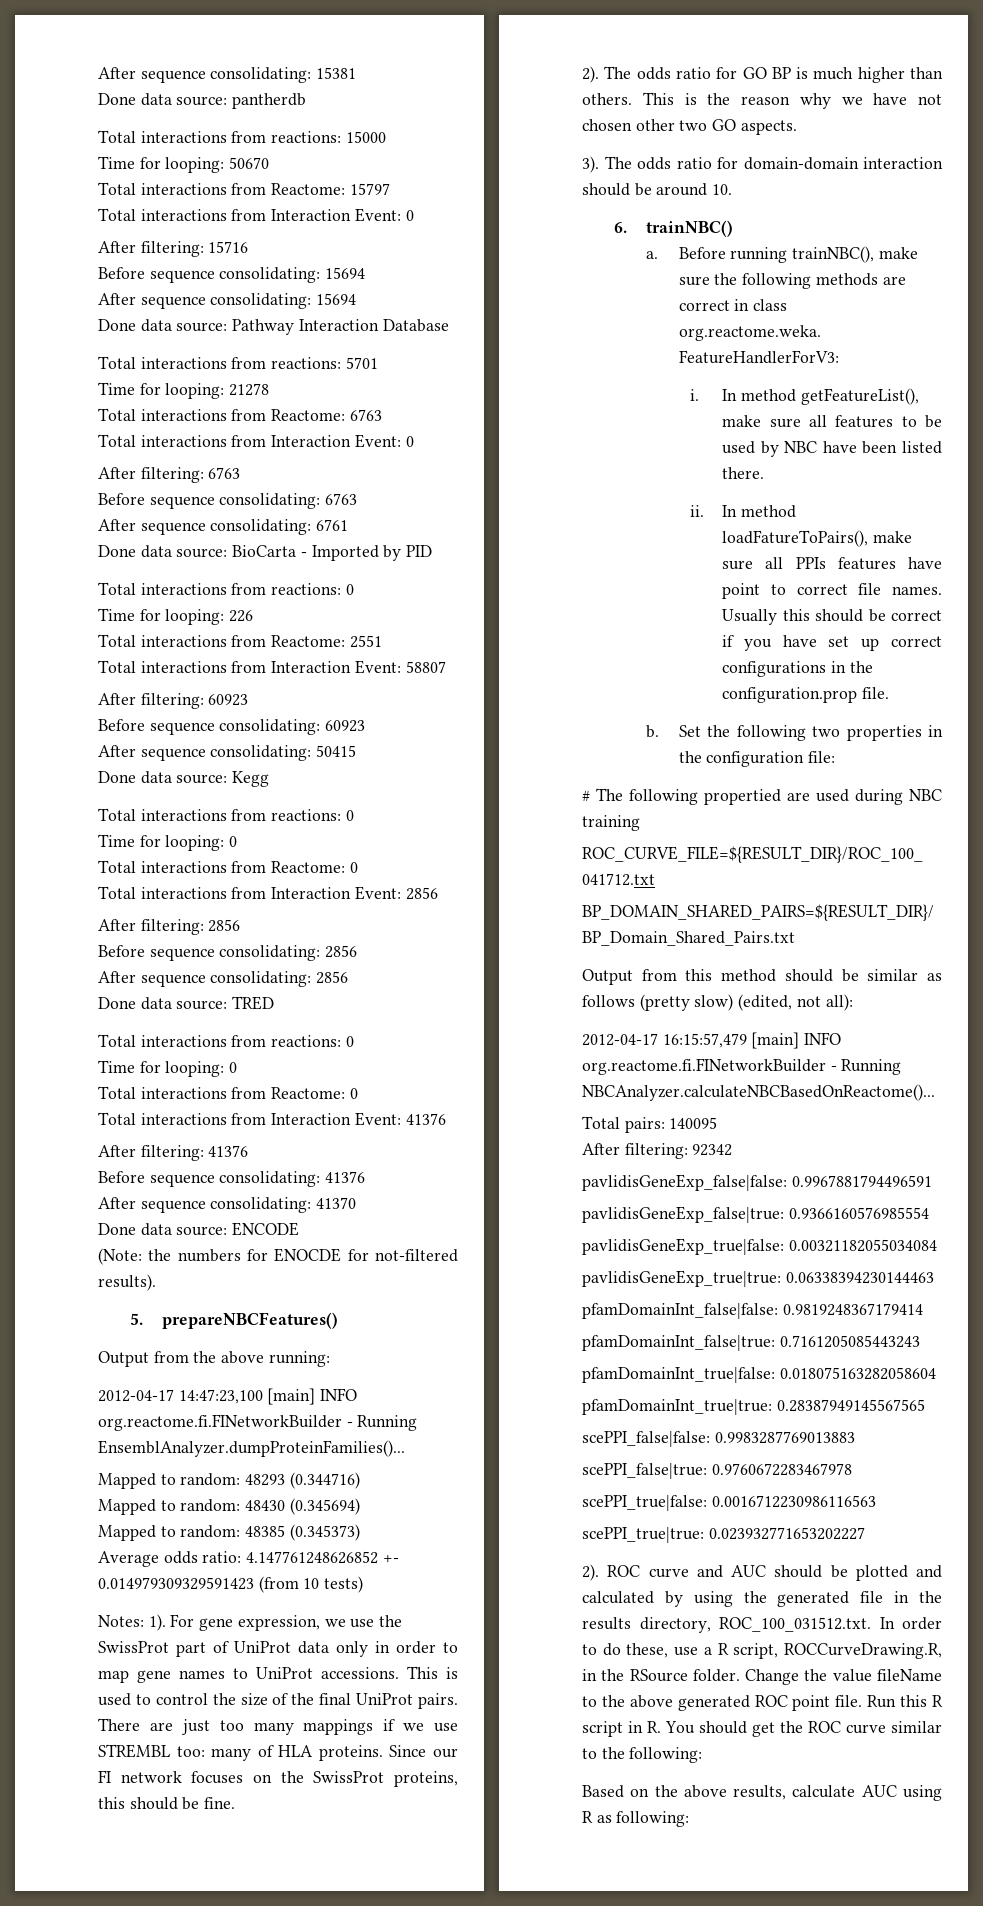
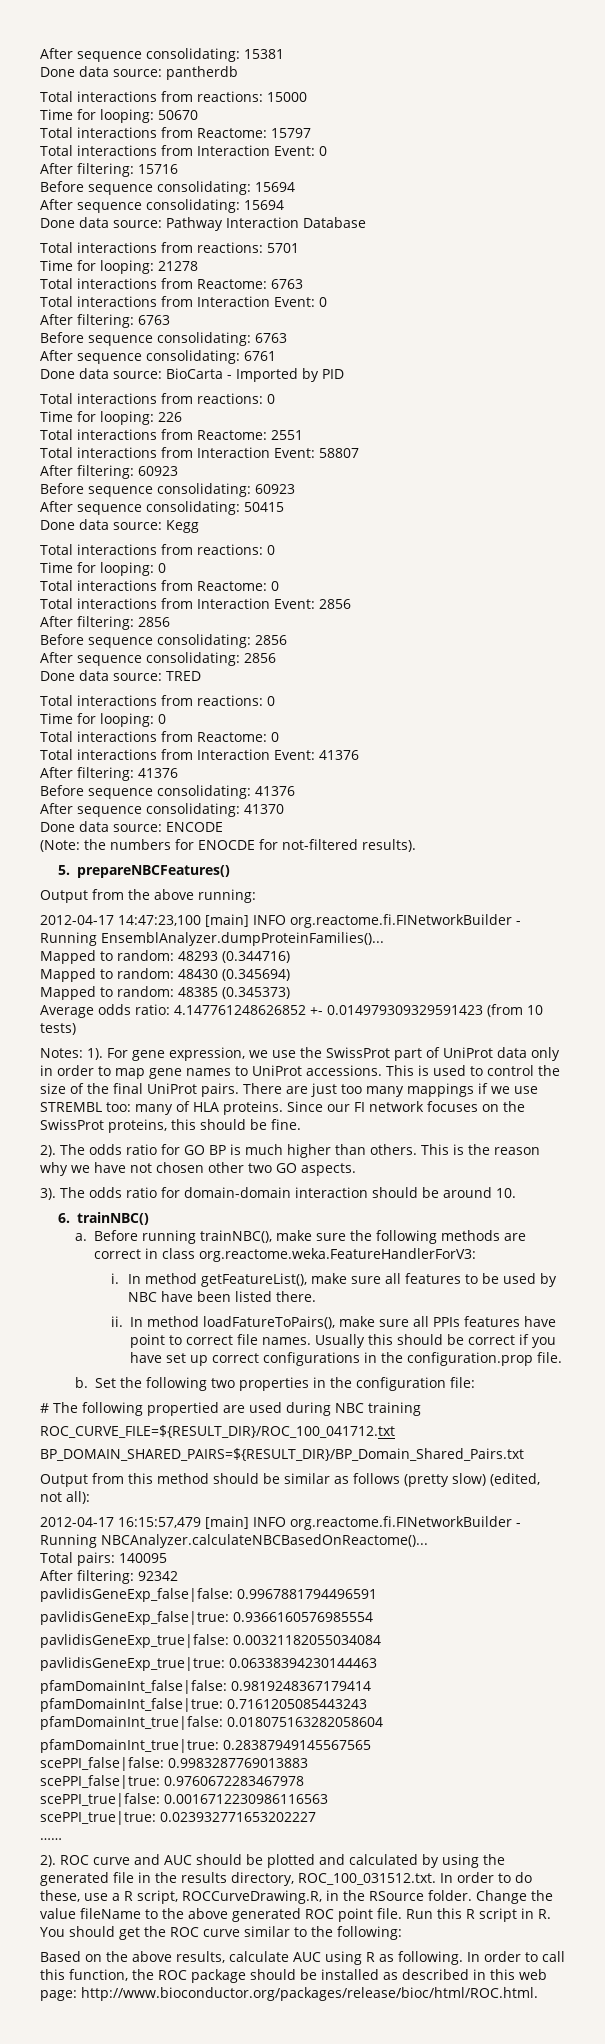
(865, 1533) none -> [40,1838,62,1840] // ……
[616,1811,690,1827] following: -> [398,1951,565,1965] [40,1969,547,1983] [40,1987,538,2001] following. In order to call this function, the ROC package should be installed as described in this web page: http://www.bioconductor.org/packages/release/bioc/html/ROC.html.

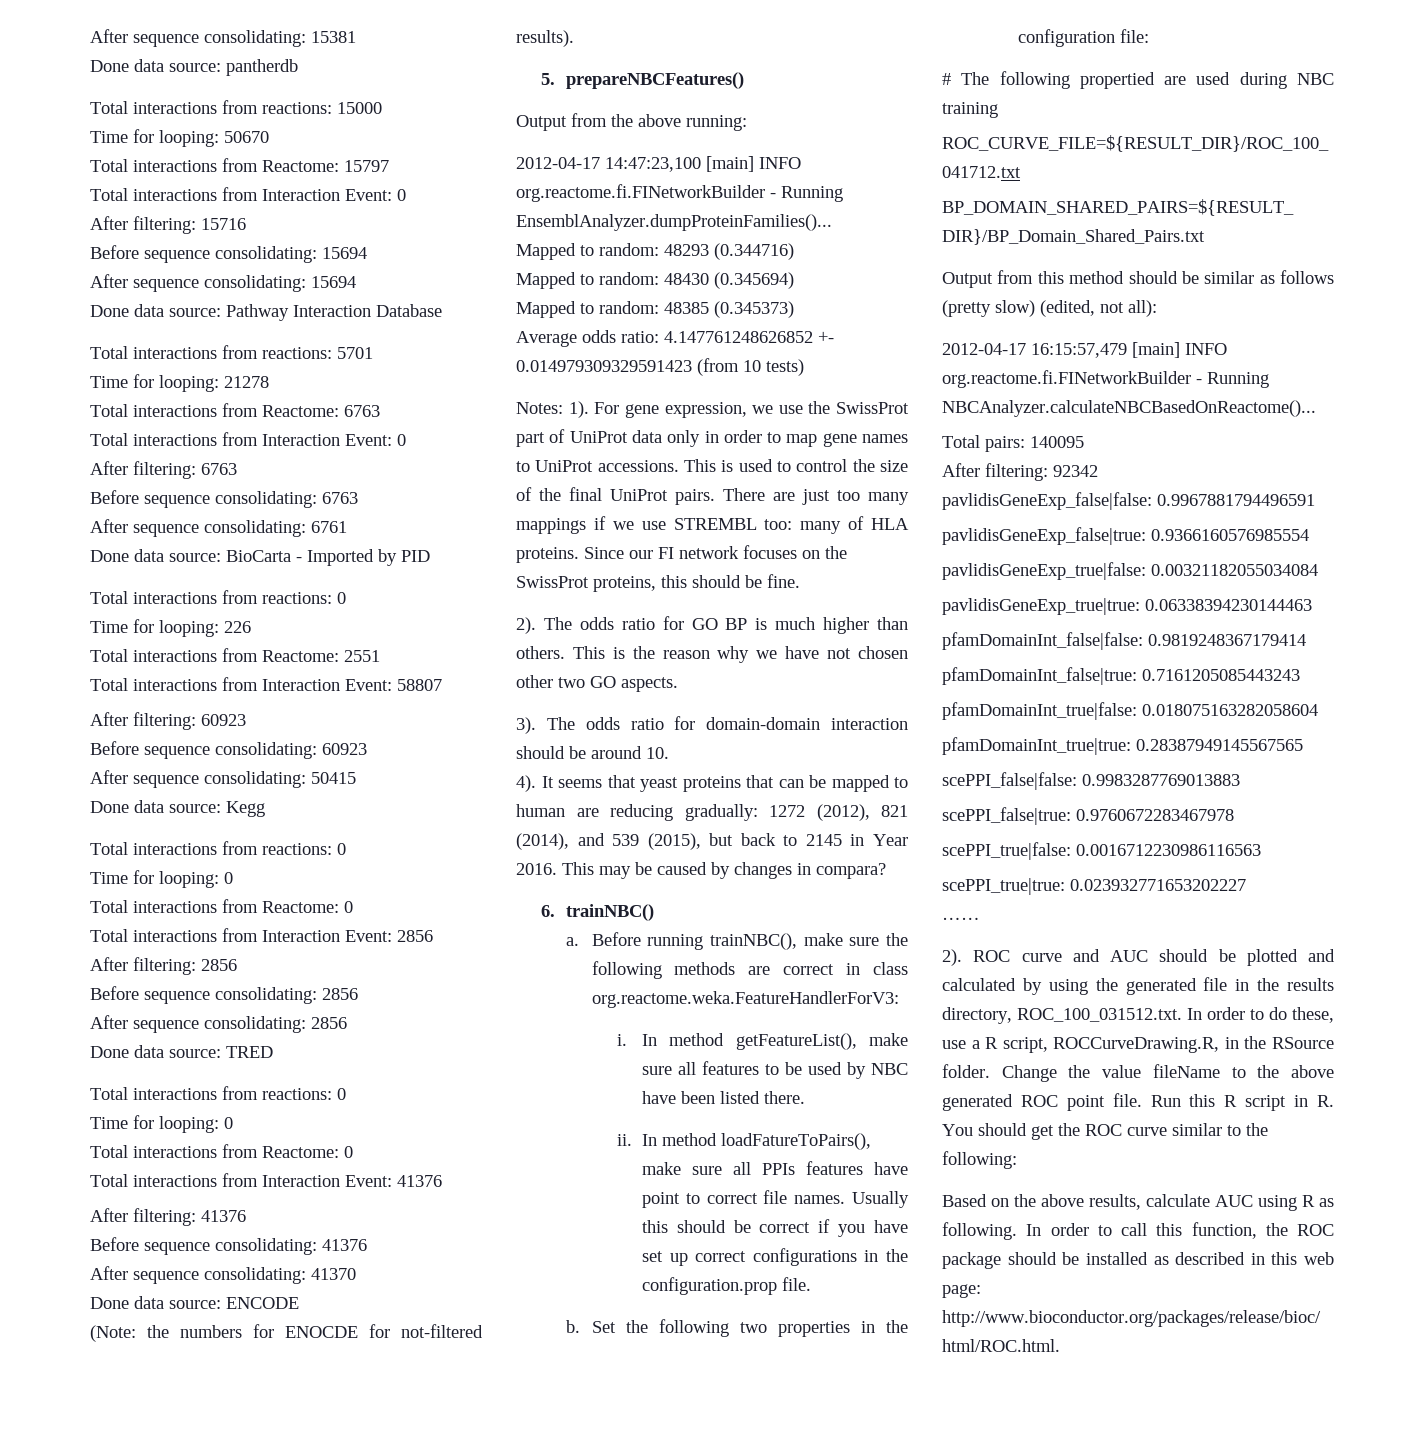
(516, 1193) none -> [516,775,908,792] [516,804,908,821] [516,833,908,850] [516,862,886,879] // 4). It seems that yeast proteins that can be mapped to human are reducing gradually: 1272 (2012), 821 (2014), and 539 (2015), but back to 2145 in Year 2016. This may be caused by changes in compara?

